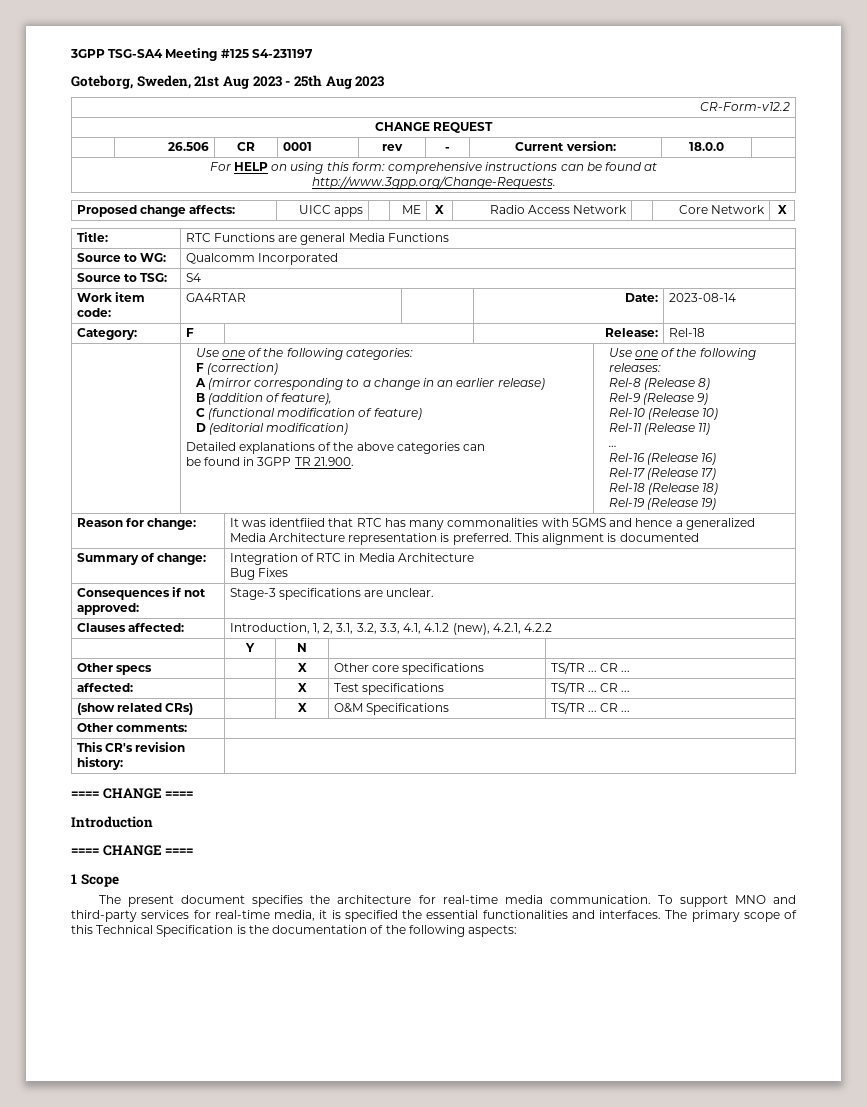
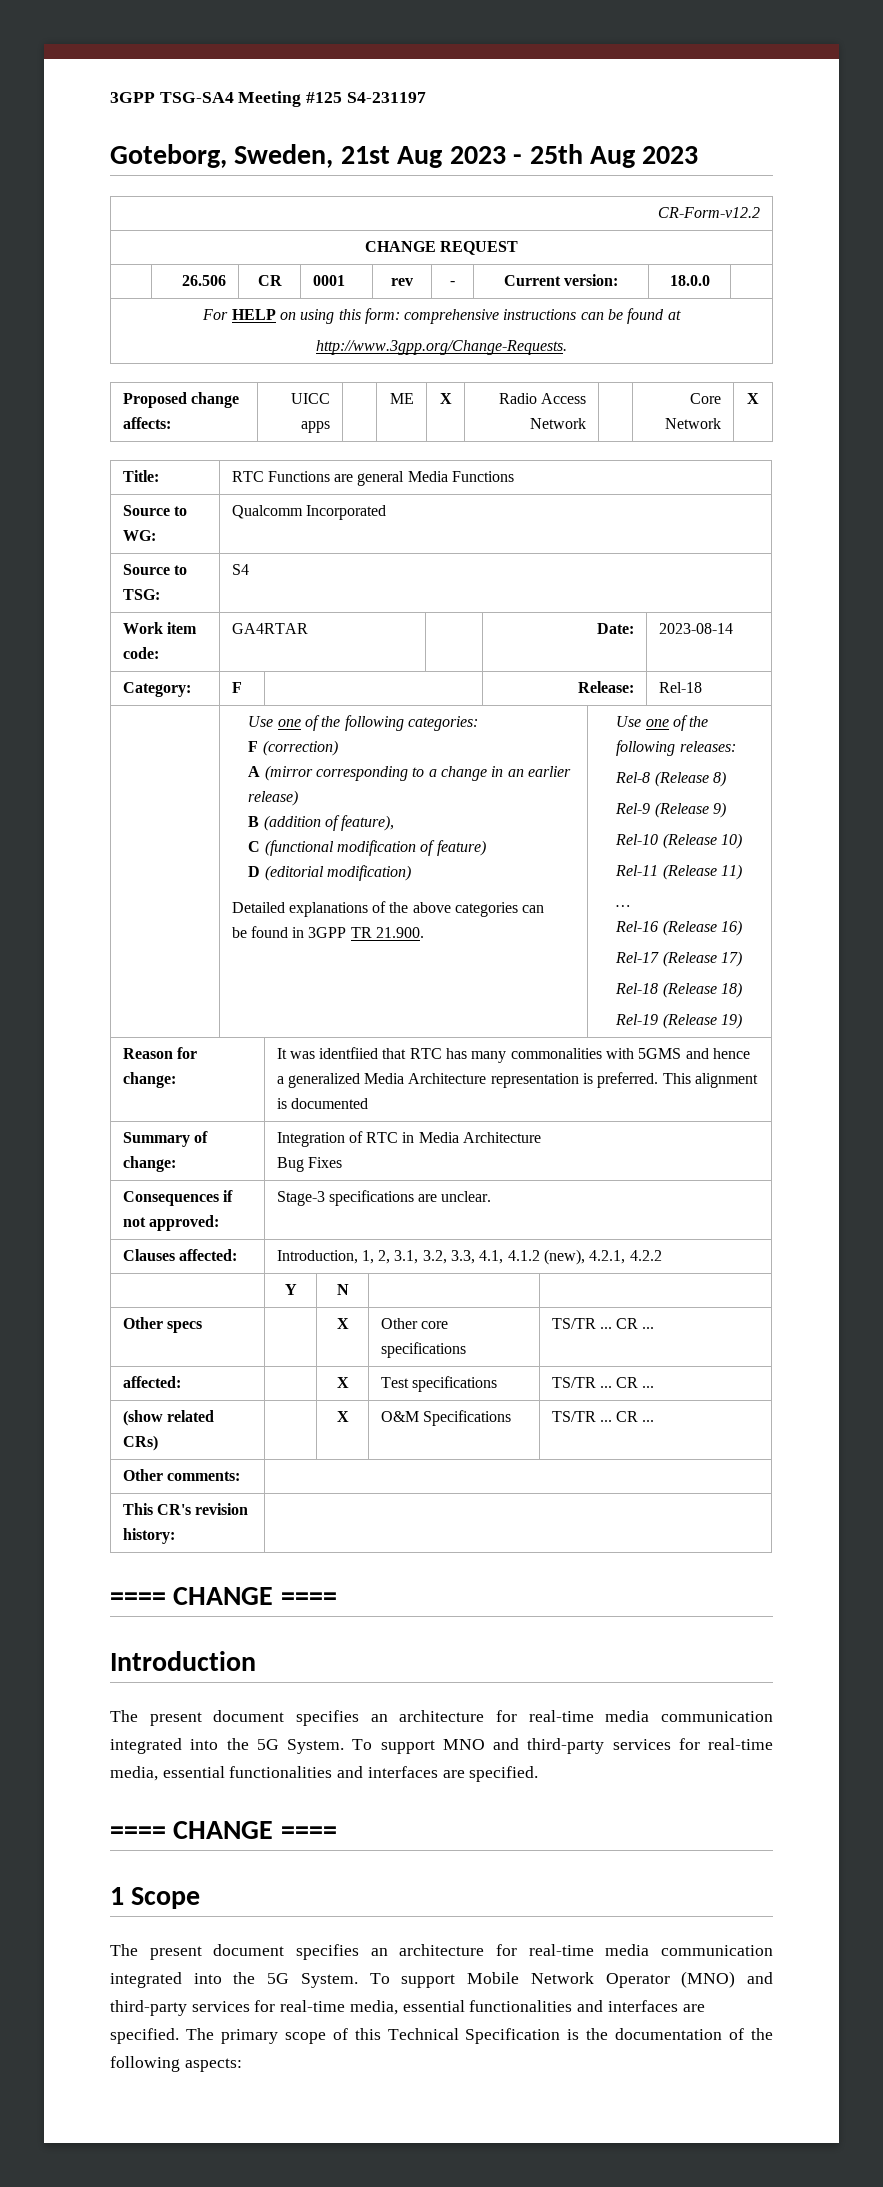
(153, 822) none -> [110,1710,774,1726] [110,1738,773,1754] [110,1766,539,1782] // The present document specifies an architecture for real-time media communication integrated into the 5G System. To support MNO and third-party services for real-time media, essential functionalities and interfaces are specified.
[310,895,796,907] [71,910,661,922] the architecture for real-time media communication. To support MNO and third-party services for real-time media, it is specified the essential functionalities and interfaces. -> [370,1944,774,1956] [110,1971,774,1988] [110,2000,705,2016] [110,2028,179,2044] an architecture for real-time media communication integrated into the 5G System. To support Mobile Network Operator (MNO) and third-party services for real-time media, essential functionalities and interfaces are specified.

